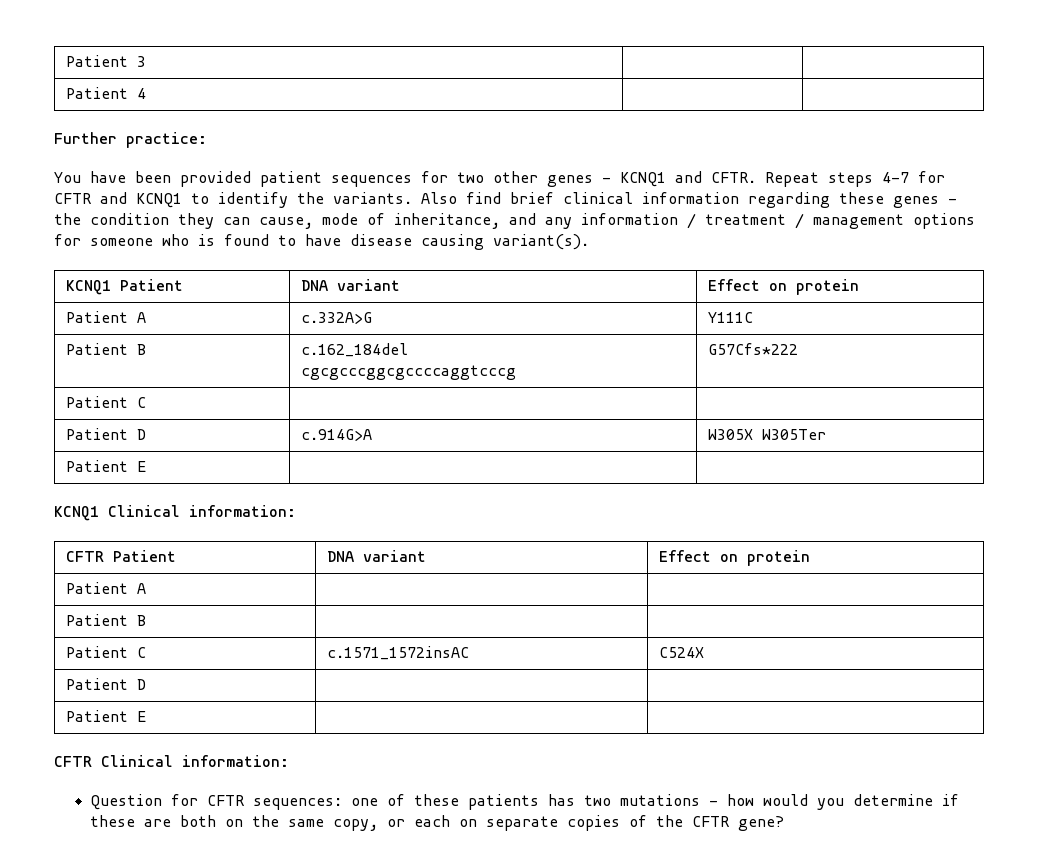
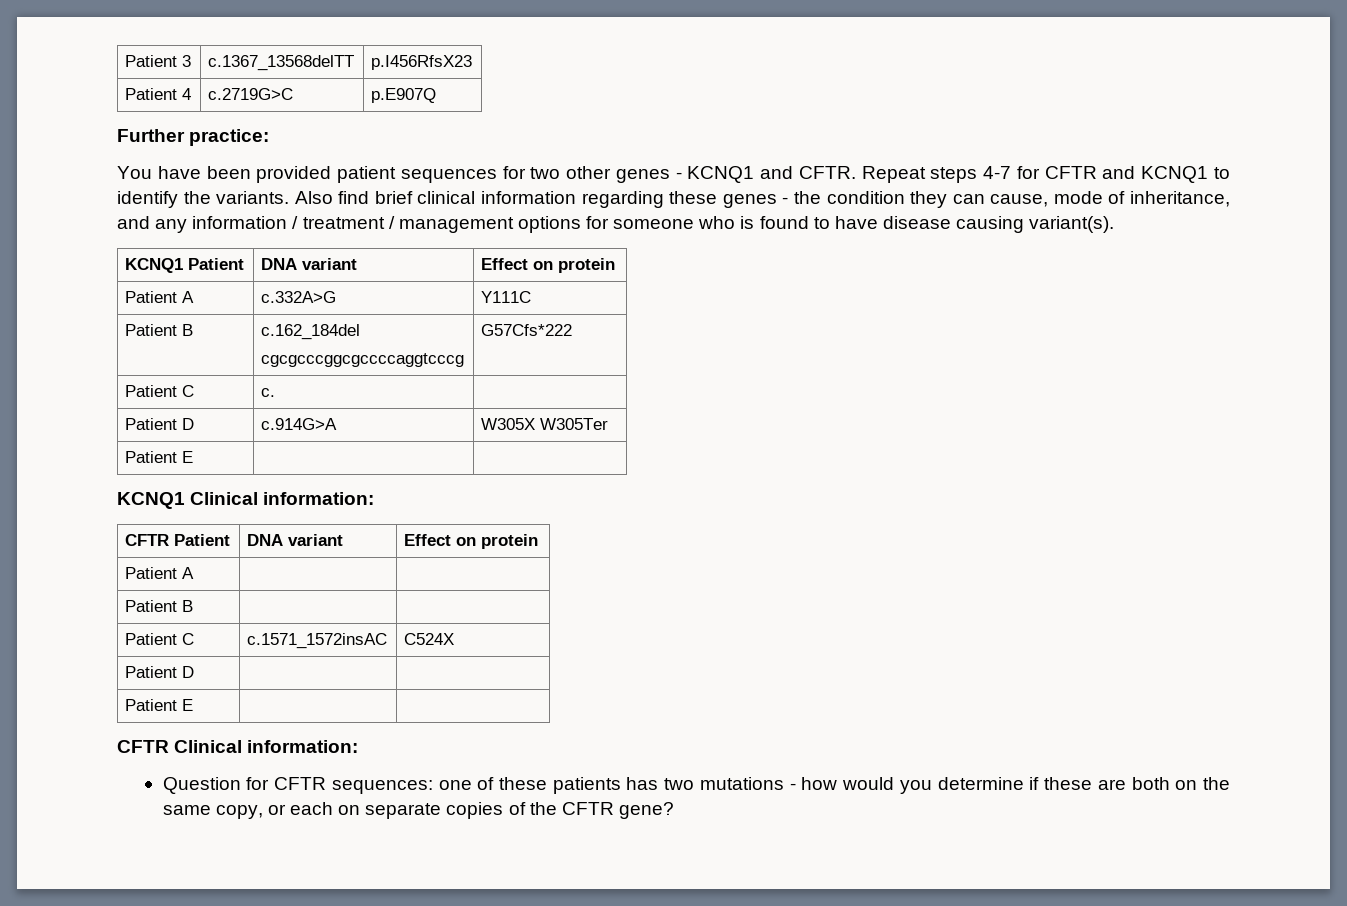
(147, 61) | -> [207,55,354,71] [370,55,472,70] c.1367_13568delTT | p.I456RfsX23
(147, 93) | -> [207,88,293,100] [370,88,436,103] c.2719G>C | p.E907Q
(147, 402) none -> [260,388,275,397] c.

